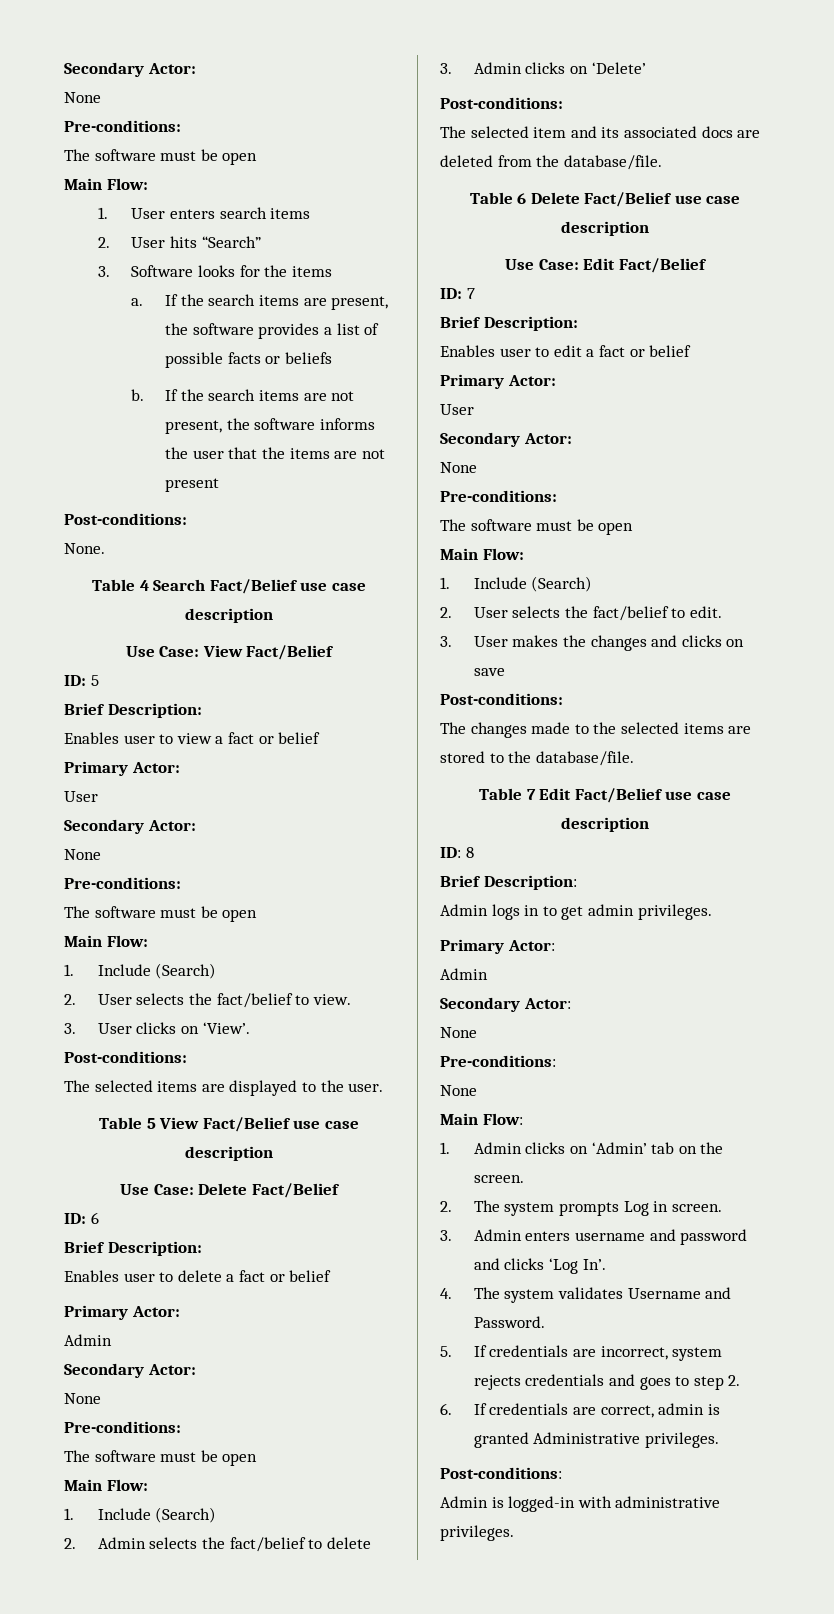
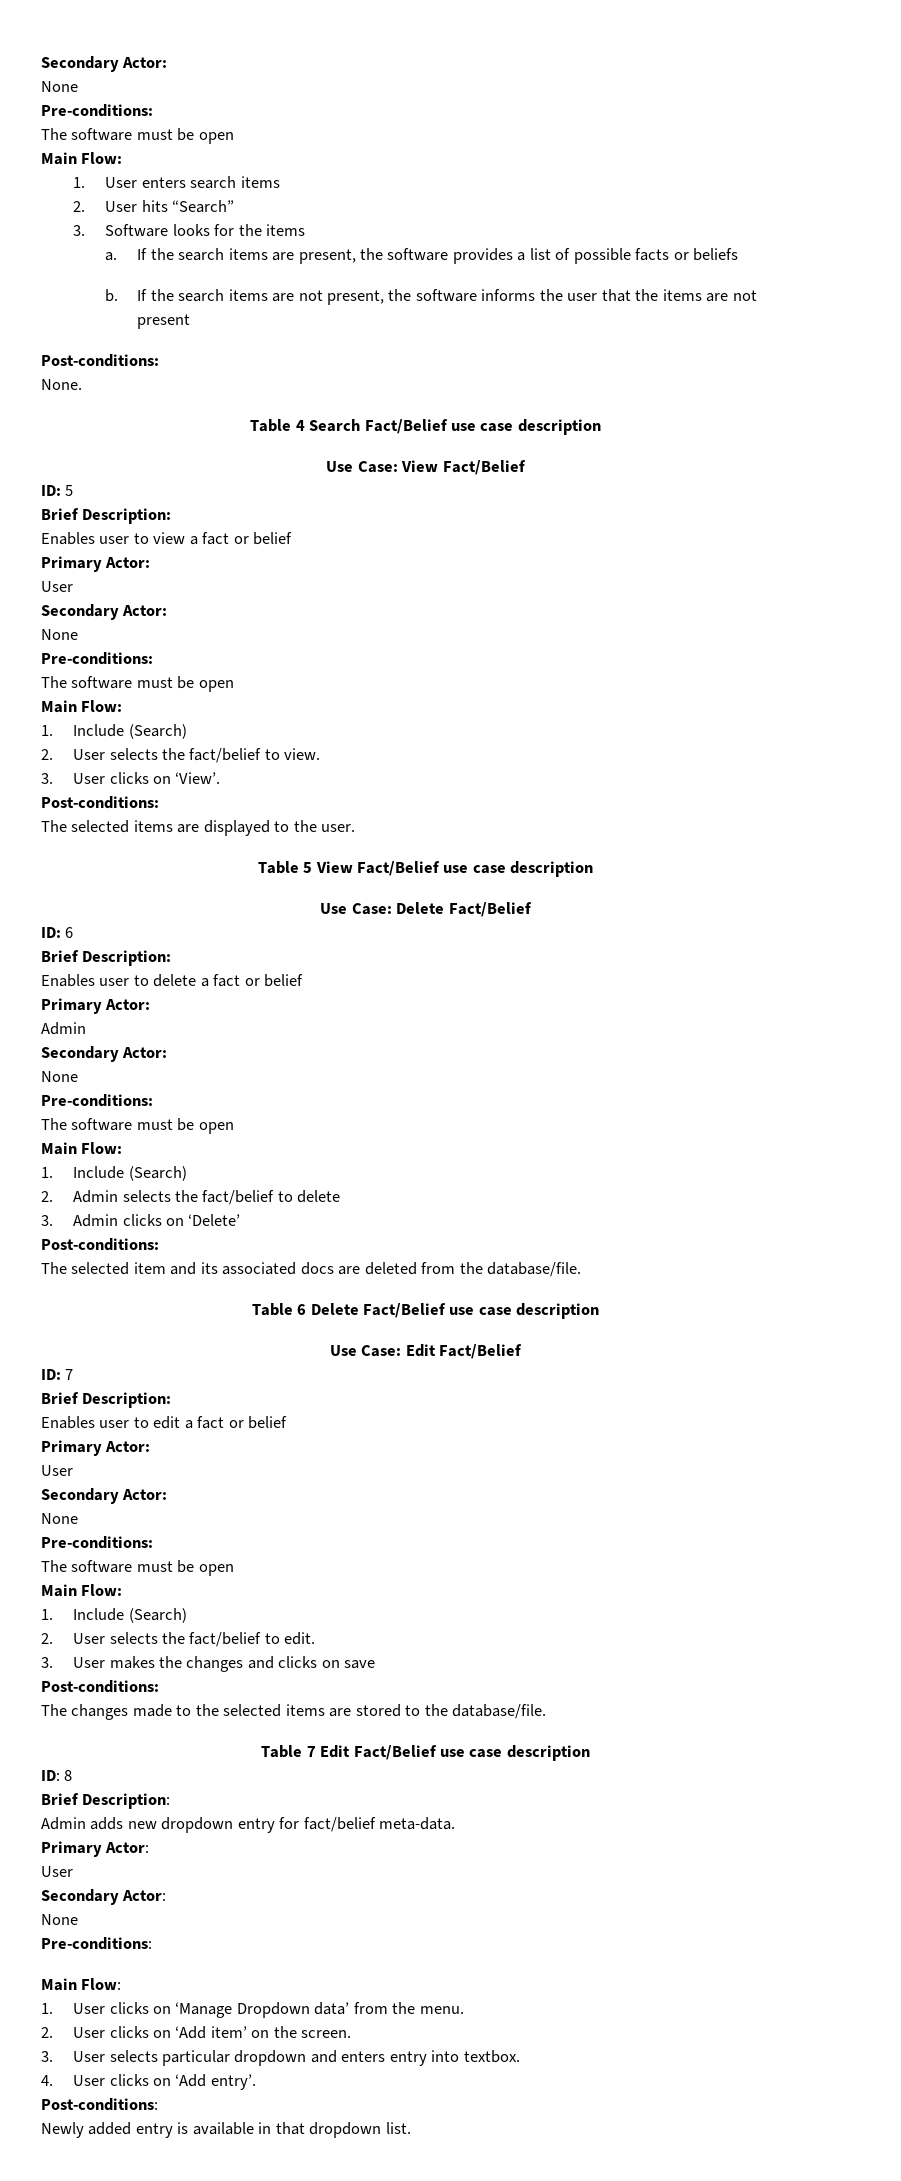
[491,904,712,920] [440,939,555,954] [440,968,488,980] [440,997,571,1012] [440,1027,477,1038] [440,1055,556,1067] [440,1085,477,1096] [440,1113,523,1125] [440,1142,724,1154] [473,1175,524,1183] [440,1200,722,1216] [440,1229,748,1245] [473,1258,606,1274] [440,1287,732,1303] [473,1316,545,1328] [440,1345,723,1361] [473,1374,741,1390] [440,1403,720,1418] [473,1432,719,1448] [440,1467,562,1479] [440,1496,721,1512] [440,1525,514,1541] logs in to get admin privileges. // Primary Actor: // Admin // Secondary Actor: // None // Pre-conditions: // None // Main Flow: // 1. Admin clicks on ‘Admin’ tab on the screen. // 2. The system prompts Log in screen. // 3. Admin enters username and password and clicks ‘Log In’. // 4. The system validates Username and Password. // 5. If credentials are incorrect, system rejects credentials and goes to step 2. // 6. If credentials are correct, admin is granted Administrative privileges. // Post-conditions: // Admin is logged-in with administrative privileges. -> [90,1817,456,1833] [41,1841,150,1857] [41,1866,73,1877] [41,1889,167,1905] [41,1914,78,1925] [41,1937,152,1950] [41,1978,122,1991] [41,2002,464,2018] [41,2026,352,2039] [41,2050,520,2066] [41,2074,256,2090] [41,2098,158,2111] [41,2122,411,2138] adds new dropdown entry for fact/belief meta-data. // Primary Actor: // User // Secondary Actor: // None // Pre-conditions: // Main Flow: // 1. User clicks on ‘Manage Dropdown data’ from the menu. // 2. User clicks on ‘Add item’ on the screen. // 3. User selects particular dropdown and enters entry into textbox. // 4. User clicks on ‘Add entry’. // Post-conditions: // Newly added entry is available in that dropdown list.

